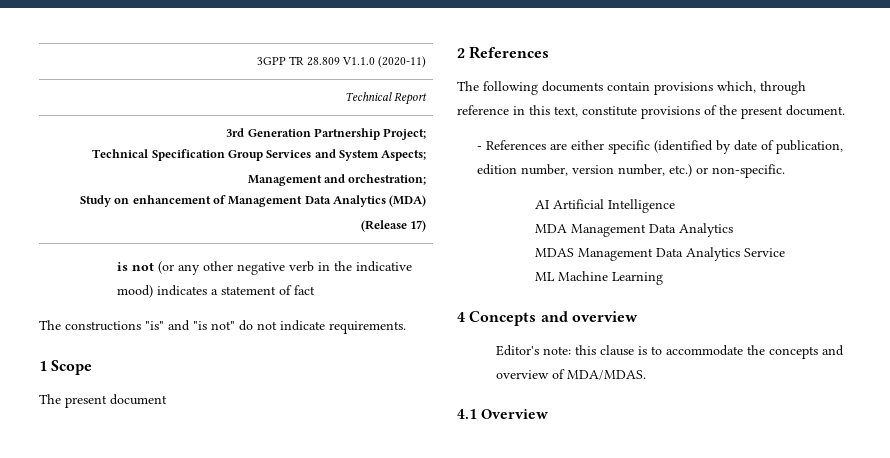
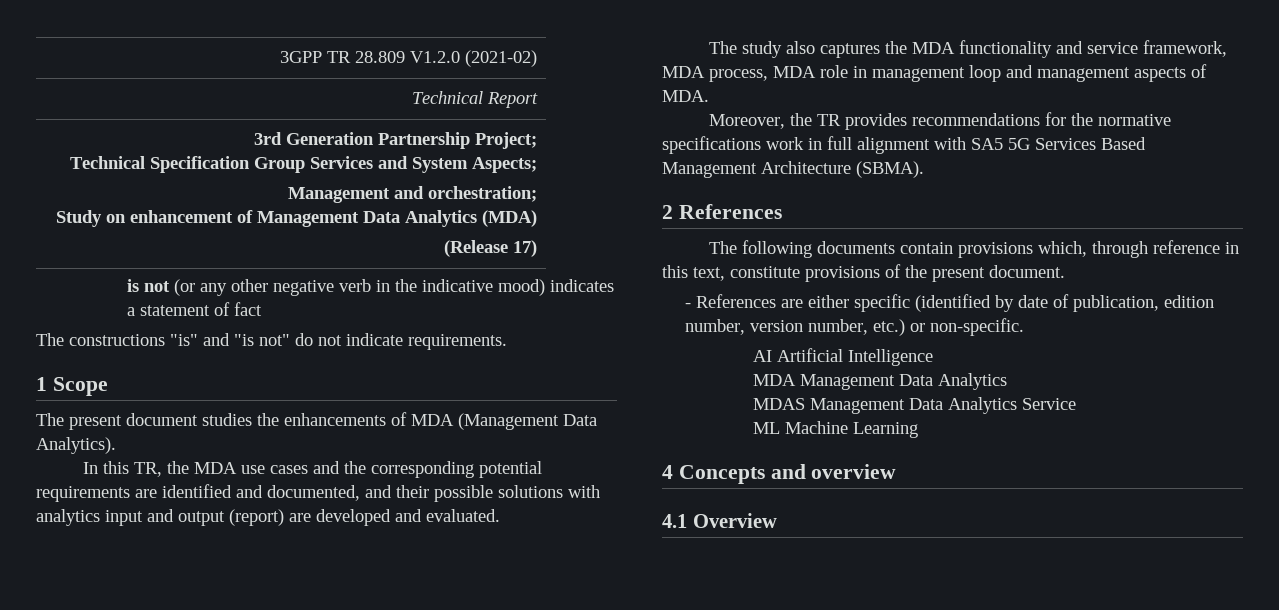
[342,56,427,68] V1.1.0 (2020-11) -> [410,50,538,67] V1.2.0 (2021-02)
(167, 399) none -> [202,412,597,430] [36,437,116,454] [83,461,543,478] [36,484,600,502] [36,509,500,526] [709,40,1228,58] [662,64,1207,82] [662,90,709,102] [709,112,1172,130] [662,136,1146,154] [662,161,924,178] studies the enhancements of MDA (Management Data Analytics). // In this TR, the MDA use cases and the corresponding potential requirements are identified and documented, and their possible solutions with analytics input and output (report) are developed and evaluated. // The study also captures the MDA functionality and service framework, MDA process, MDA role in management loop and management aspects of MDA. // Moreover, the TR provides recommendations for the normative specifications work in full alignment with SA5 5G Services Based Management Architecture (SBMA).
[496,345,845,359] [496,369,647,380] // Editor's note: this clause is to accommodate the concepts and overview of MDA/MDAS. -> (897, 471) none

